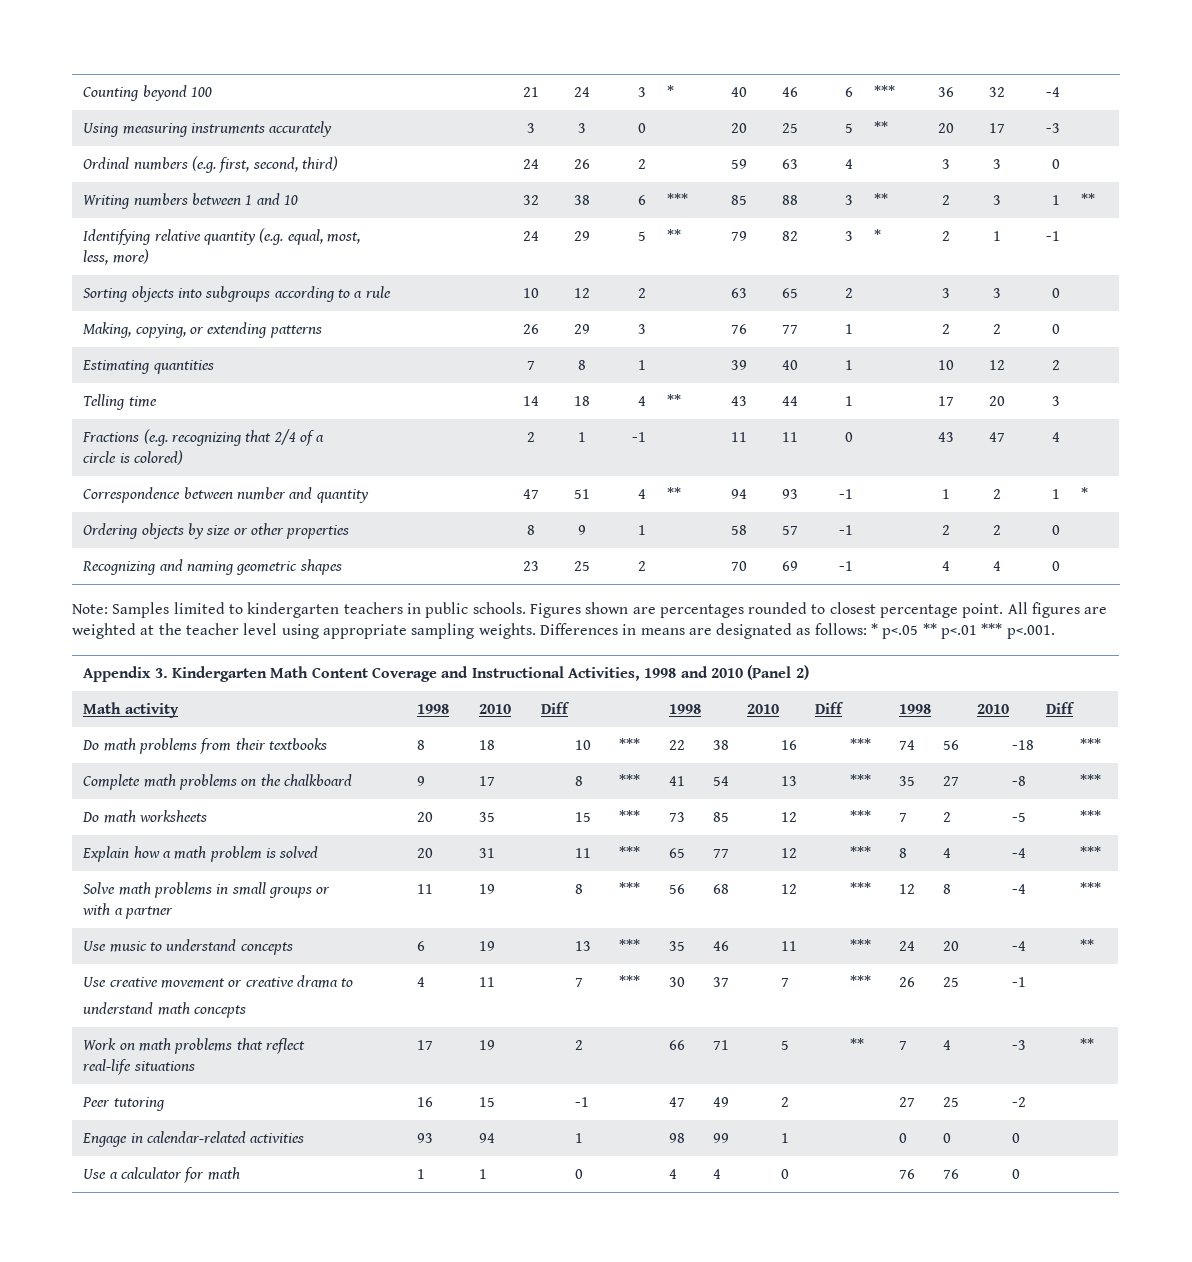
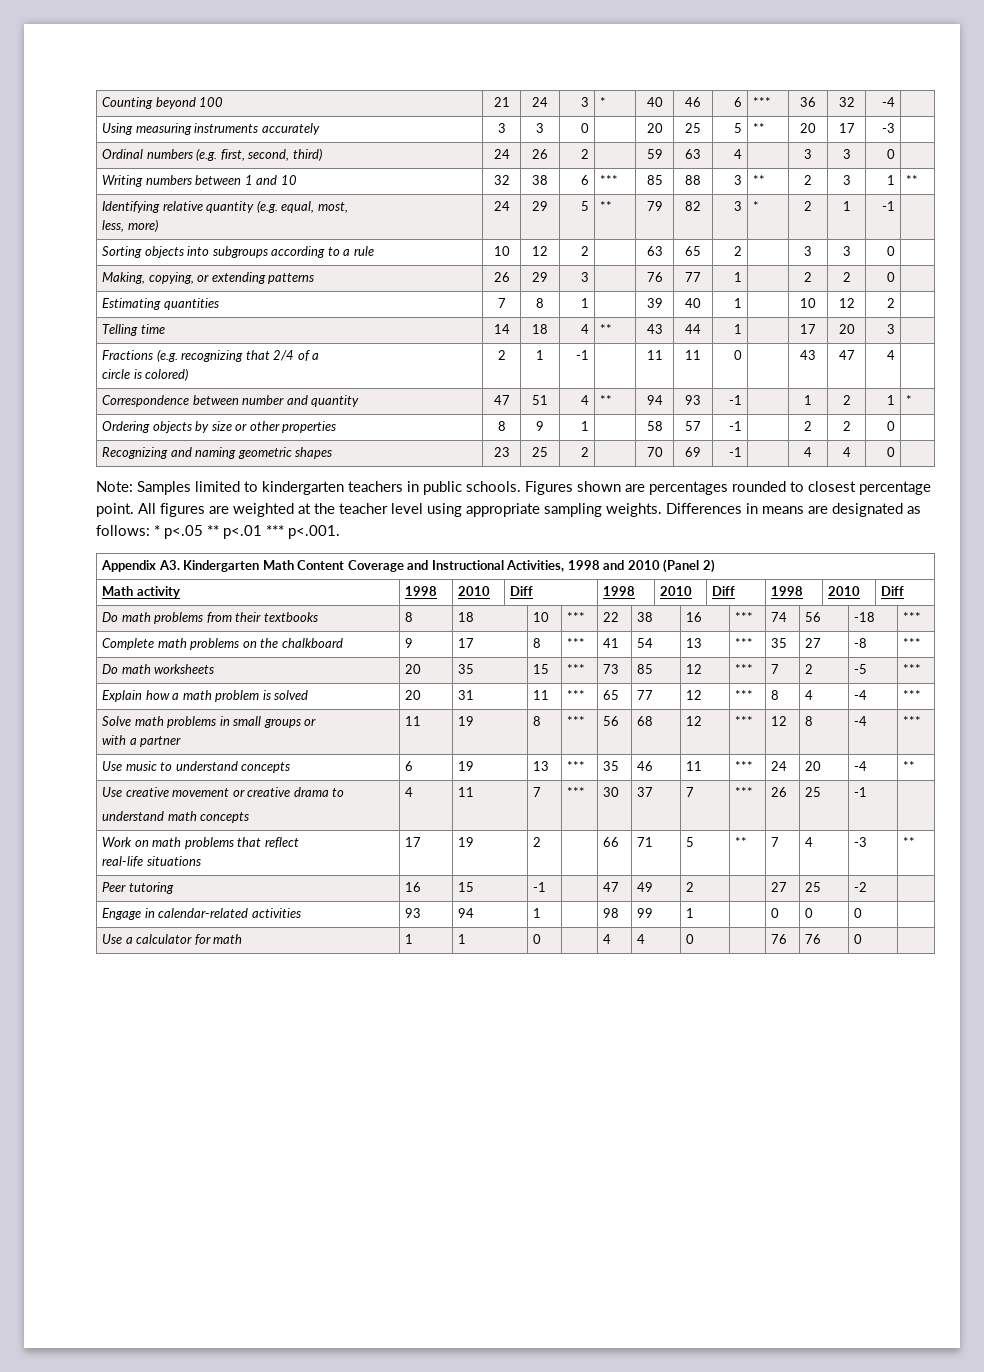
[154,668,168,678] 3. -> [158,560,180,570] A3.

